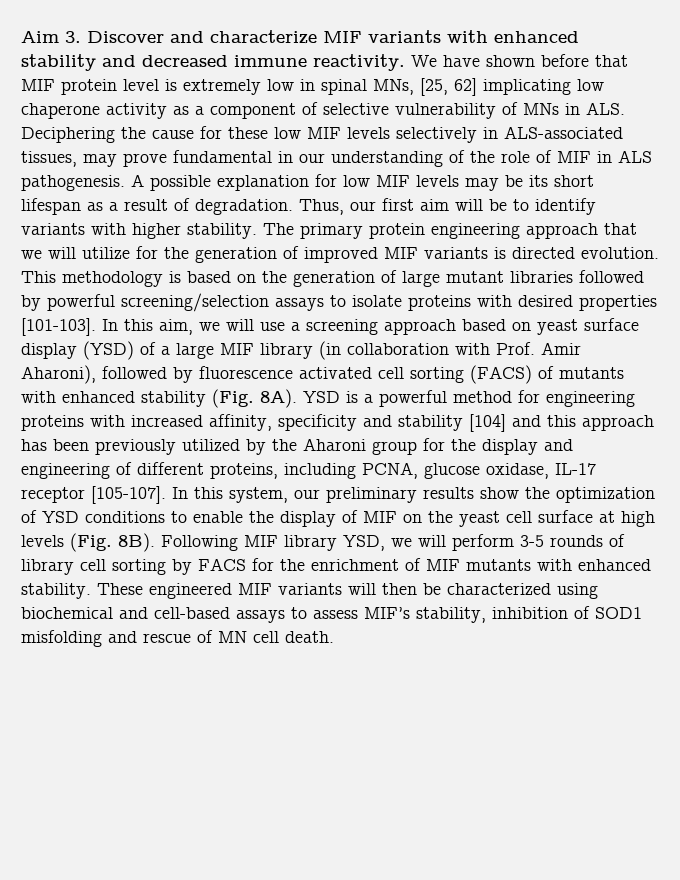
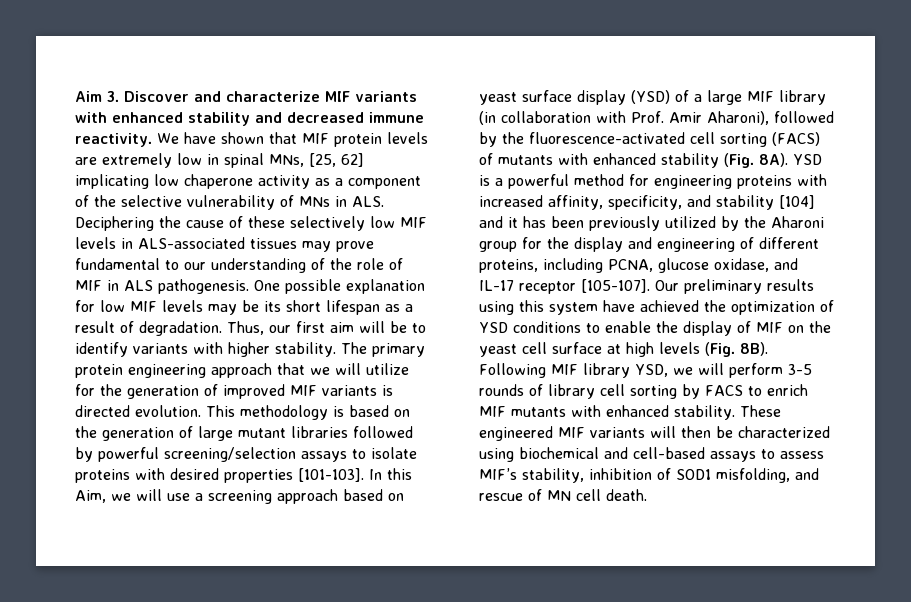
[541,54,589,67] before -> (264, 138) none
[123,79,177,91] level is -> [387,132,428,144] [75,157,97,165] levels are
(318, 108) none -> [94,195,116,207] the
[200,126,477,143] for these low MIF levels selectively -> [229,216,427,231] [75,237,116,249] of these selectively low MIF levels
[21,151,77,167] tissues, -> [250,238,297,249] tissues
[278,151,293,163] in -> [165,260,179,270] to
[131,174,144,187] A -> [254,280,280,291] One
[159,319,193,335] aim, -> [75,490,106,503] Aim,
[199,366,372,379] fluorescence activated -> [502,132,685,144] the fluorescence-activated
[278,414,357,431] specificity -> [608,195,682,210] specificity,
[547,415,654,431] this approach -> [508,217,518,228] it
(549, 471) none -> [774,258,798,270] and
[172,487,519,503] In this system, our preliminary results show -> [655,279,814,294] [479,300,699,315] Our preliminary results using this system have achieved
[252,558,421,571] for the enrichment of -> [748,384,808,396] to enrich
[21,630,102,647] misfolding -> [716,468,790,483] misfolding,

